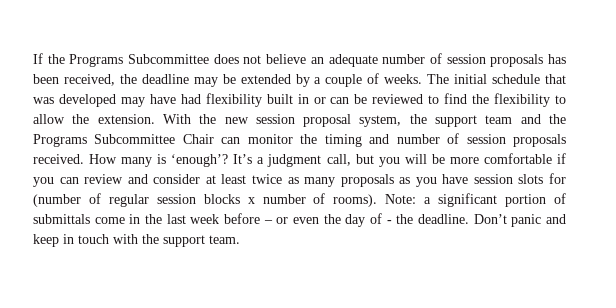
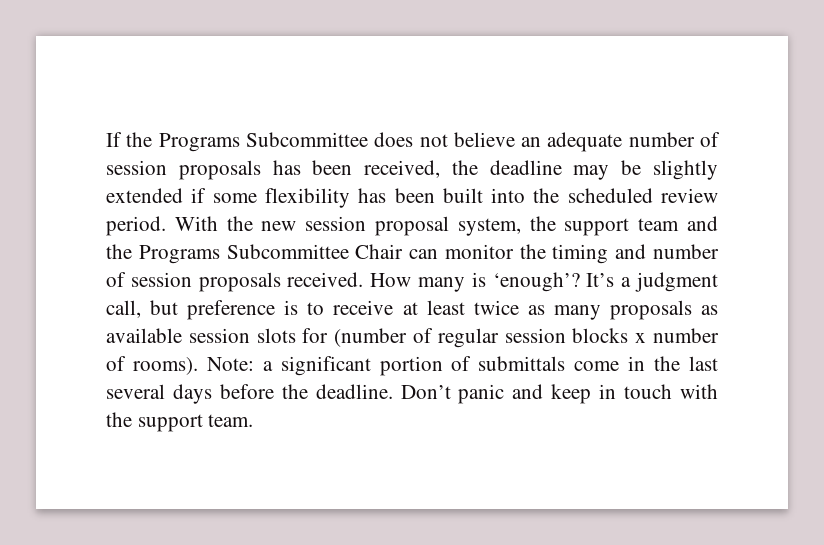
[240,73,566,87] [33,93,566,107] [33,114,155,124] extended by a couple of weeks. The initial schedule that was developed may have had flexibility built in or can be reviewed to find the flexibility to allow the extension. -> [653,160,718,180] [106,188,718,208] [106,216,166,236] slightly extended if some flexibility has been built into the scheduled review period.
[378,153,566,167] [33,174,201,187] you will be more comfortable if you can review and consider -> [187,300,394,320] preference is to receive
[415,174,469,187] you have -> [106,328,182,343] available
[190,213,392,227] week before – or even the day of - -> [106,384,274,404] several days before

